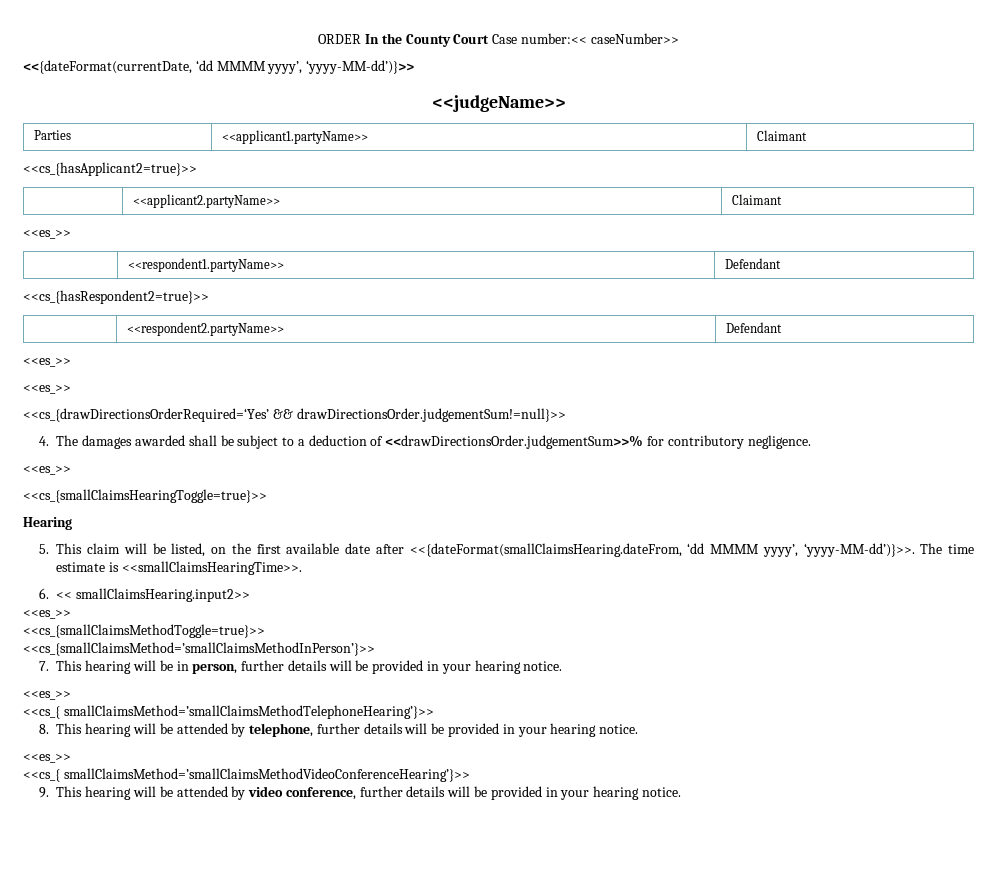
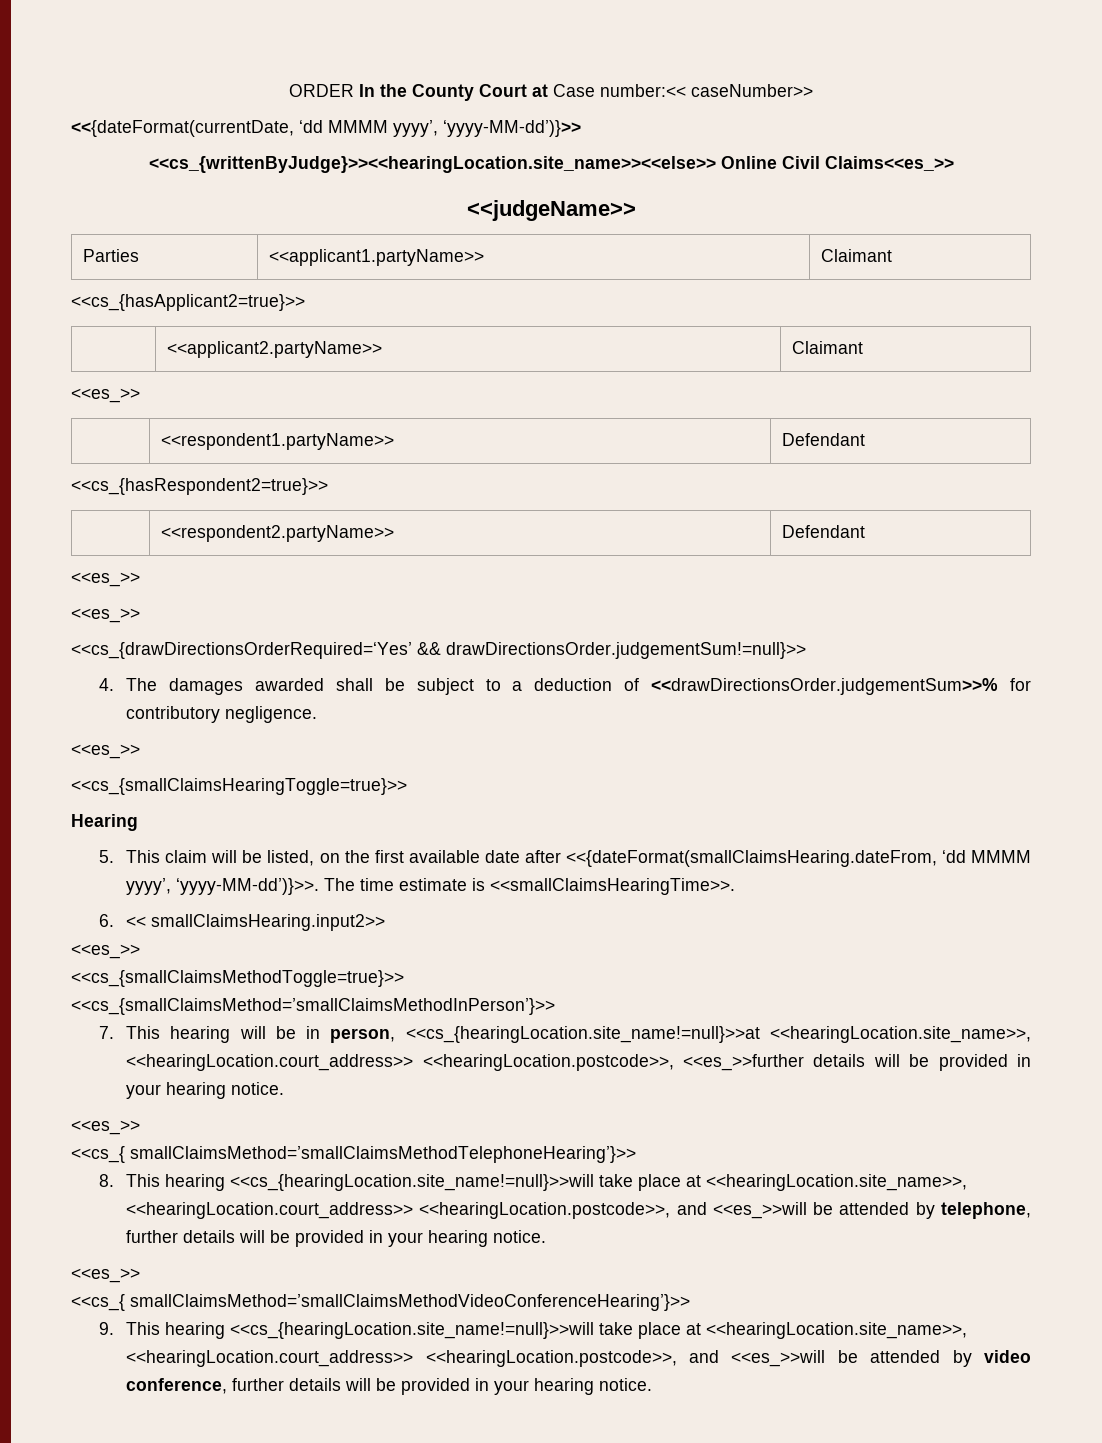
(490, 39) none -> [532,84,548,97] at
(415, 67) none -> [148,156,954,173] // <<cs_{writtenByJudge}>><<hearingLocation.site_name>><<else>> Online Civil Claims<<es_>>
[241,660,285,671] further -> [405,1026,1031,1043] [126,1054,804,1071] <<cs_{hearingLocation.site_name!=null}>>at <<hearingLocation.site_name>>, <<hearingLocation.court_address>> <<hearingLocation.postcode>>, <<es_>>further
[132,723,156,734] will -> [230,1174,968,1191] [126,1202,807,1219] <<cs_{hearingLocation.site_name!=null}>>will take place at <<hearingLocation.site_name>>, <<hearingLocation.court_address>> <<hearingLocation.postcode>>, and <<es_>>will
[132,786,156,797] will -> [230,1322,968,1339] [126,1350,826,1367] <<cs_{hearingLocation.site_name!=null}>>will take place at <<hearingLocation.site_name>>, <<hearingLocation.court_address>> <<hearingLocation.postcode>>, and <<es_>>will

